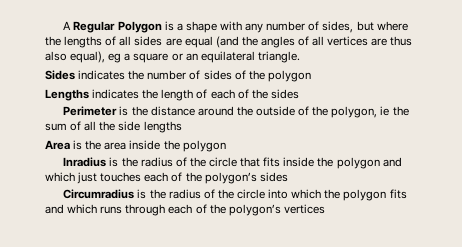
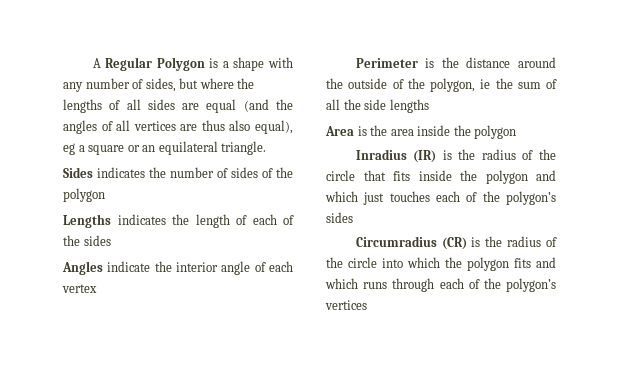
(299, 94) none -> [62,261,293,275] [62,284,97,293] // Angles indicate the interior angle of each vertex
(107, 162) none -> [413,150,437,163] (IR)
(135, 194) none -> [441,237,467,250] (CR)

